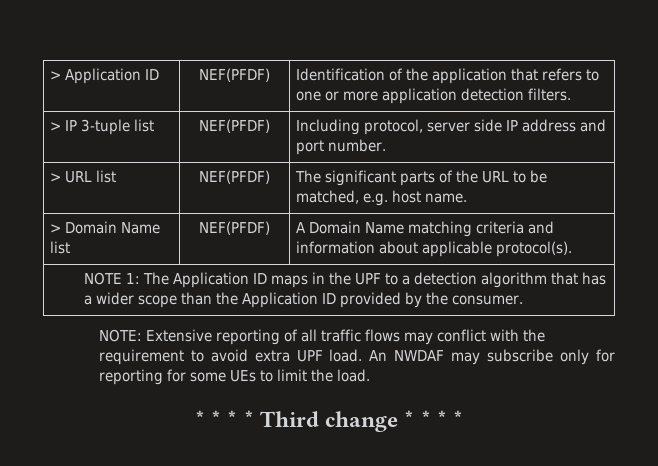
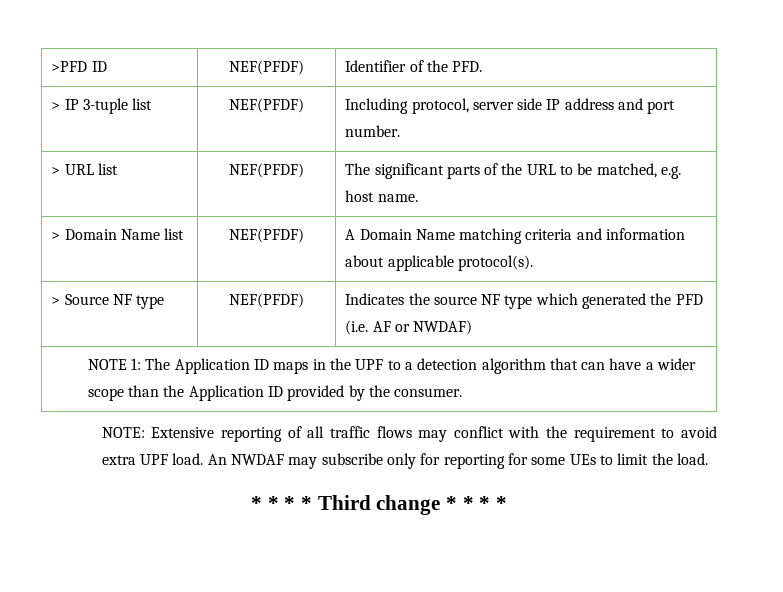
[50,68,142,84] > Application -> [51,61,88,72] >PFD
[296,68,600,84] [296,88,572,104] Identification of the application that refers to one or more application detection filters. -> [345,60,483,72] Identifier of the PFD.
(573, 249) none -> [51,294,165,309] [229,293,304,308] [345,293,703,309] [345,320,473,335] // > Source NF type | NEF(PFDF) | Indicates the source NF type which generated the PFD (i.e. AF or NWDAF)
[581,272,606,285] has -> [581,358,642,370] can have

